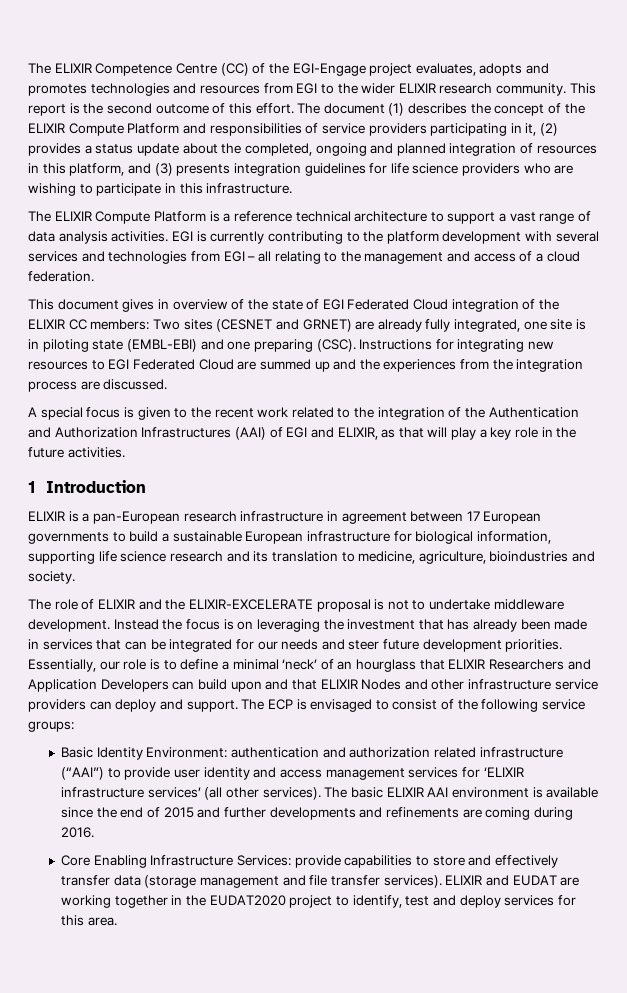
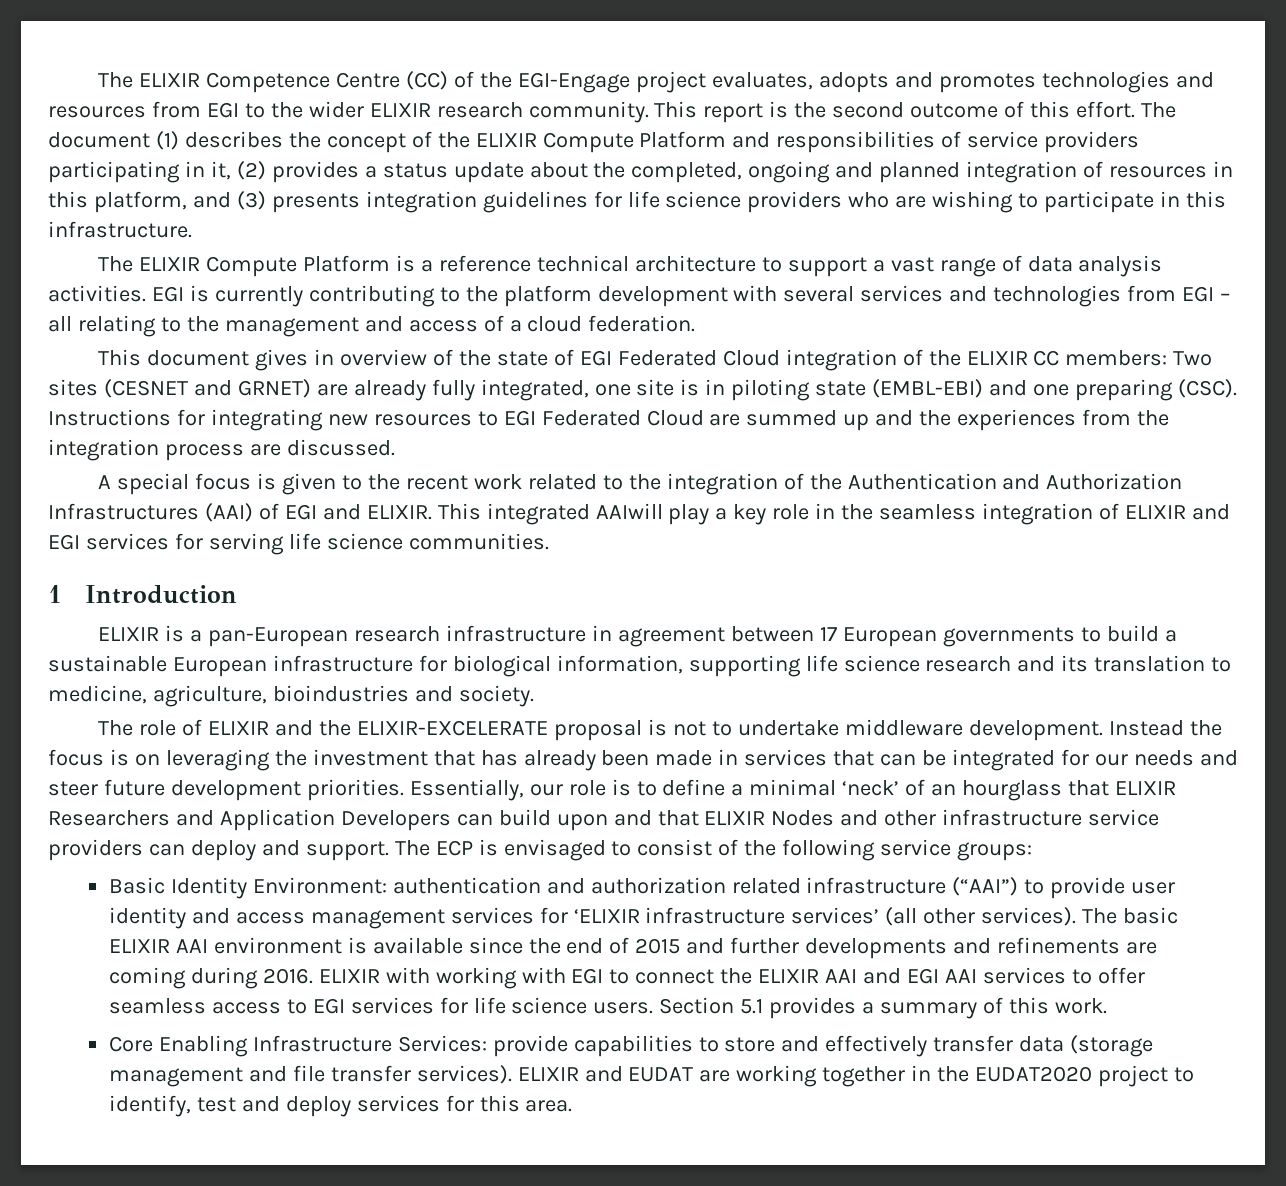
[337,427,448,440] ELIXIR, as that will -> [366,503,663,525] ELIXIR. This integrated AAIwill
[28,447,125,458] future activities. -> [879,503,1230,525] [48,533,549,555] seamless integration of ELIXIR and EGI services for serving life science communities.
(95, 832) none -> [318,967,1145,989] [108,997,1107,1019] ELIXIR with working with EGI to connect the ELIXIR AAI and EGI AAI services to offer seamless access to EGI services for life science users. Section 5.1 provides a summary of this work.

